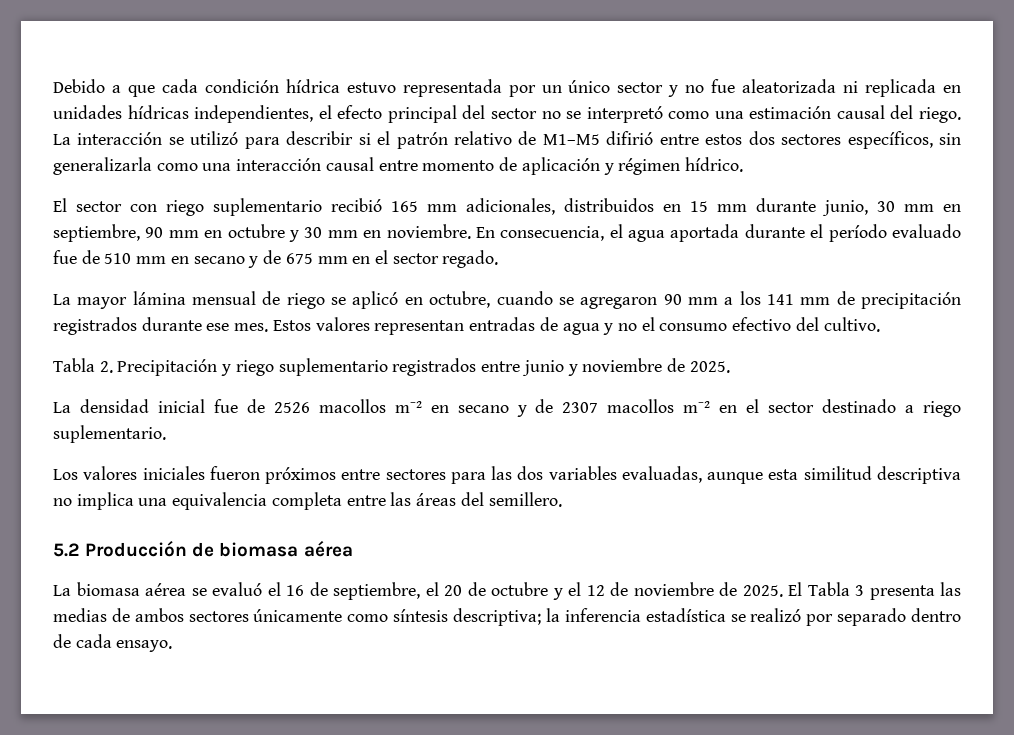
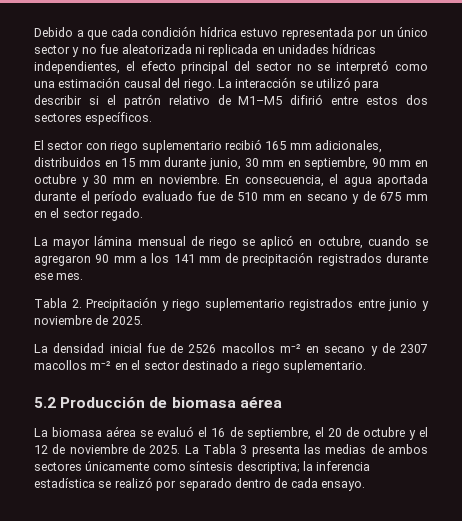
[847,131,962,149] [53,157,743,175] específicos, sin generalizarla como una interacción causal entre momento de aplicación y régimen hídrico. -> [85,112,153,125] específicos.
[272,317,880,335] Estos valores representan entradas de agua y no el consumo efectivo del cultivo. -> (84, 276) none
[53,466,961,484] [53,492,562,510] // Los valores iniciales fueron próximos entre sectores para las dos variables evaluadas, aunque esta similitud descriptiva no implica una equivalencia completa entre las áreas del semillero. -> (366, 366) none
[788,582,802,596] El -> [184,445,199,454] La

